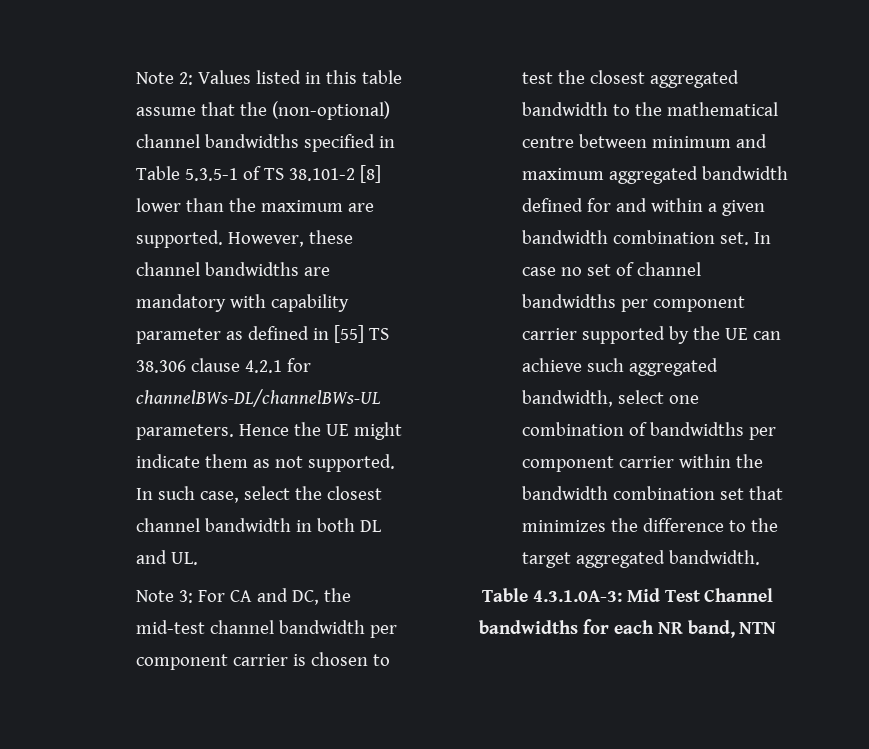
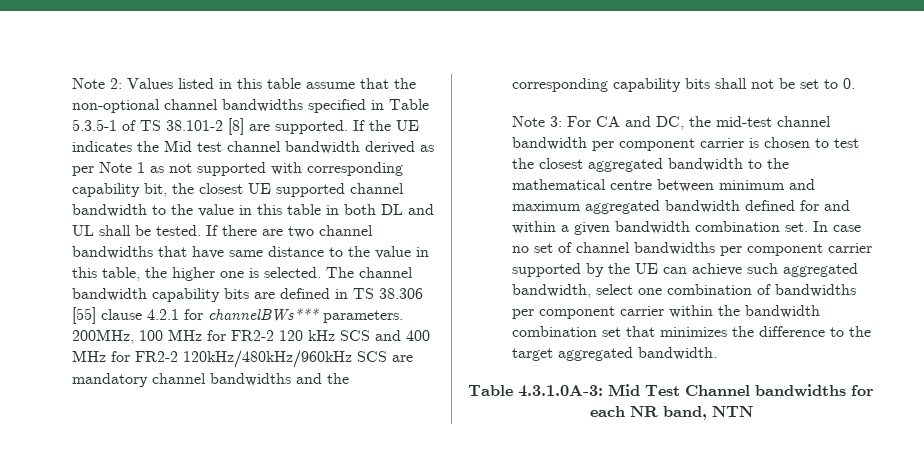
[271,101,390,120] (non-optional) -> [71,99,160,113] non-optional
[135,198,374,212] [135,230,353,248] [135,262,330,276] [135,294,349,312] [135,325,389,344] [135,358,311,373] [135,389,381,407] [135,422,402,440] [135,454,395,472] [135,486,382,503] [135,518,381,532] [135,550,198,565] lower than the maximum are supported. However, these channel bandwidths are mandatory with capability parameter as defined in [55] TS 38.306 clause 4.2.1 for channelBWs-DL/channelBWs-UL parameters. Hence the UE might indicate them as not supported. In such case, select the closest channel bandwidth in both DL and UL. -> [248,120,419,134] [71,140,434,154] [71,162,403,176] [71,183,404,197] [71,204,434,217] [71,225,373,238] [71,246,429,259] [71,267,413,281] [71,288,423,302] [71,307,403,324] [71,329,430,344] [71,350,413,368] [71,373,349,387] [511,78,855,92] are supported. If the UE indicates the Mid test channel bandwidth derived as per Note 1 as not supported with corresponding capability bit, the closest UE supported channel bandwidth to the value in this table in both DL and UL shall be tested. If there are two channel bandwidths that have same distance to the value in this table, the higher one is selected. The channel bandwidth capability bits are defined in TS 38.306 [55] clause 4.2.1 for channelBWs*** parameters. 200MHz, 100 MHz for FR2-2 120 kHz SCS and 400 MHz for FR2-2 120kHz/480kHz/960kHz SCS are mandatory channel bandwidths and the corresponding capability bits shall not be set to 0.

